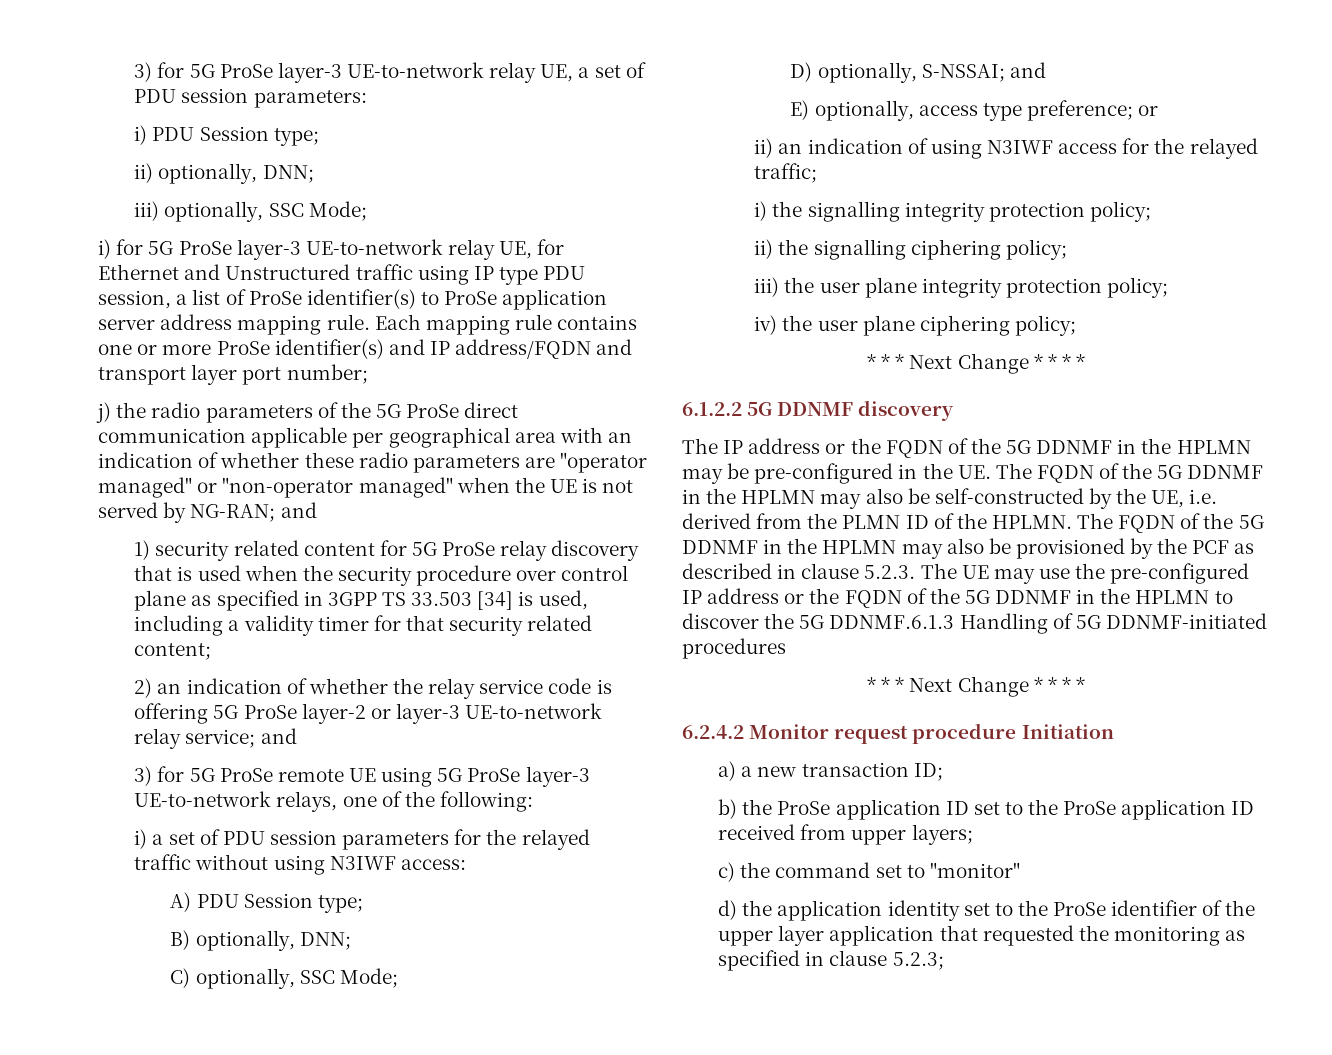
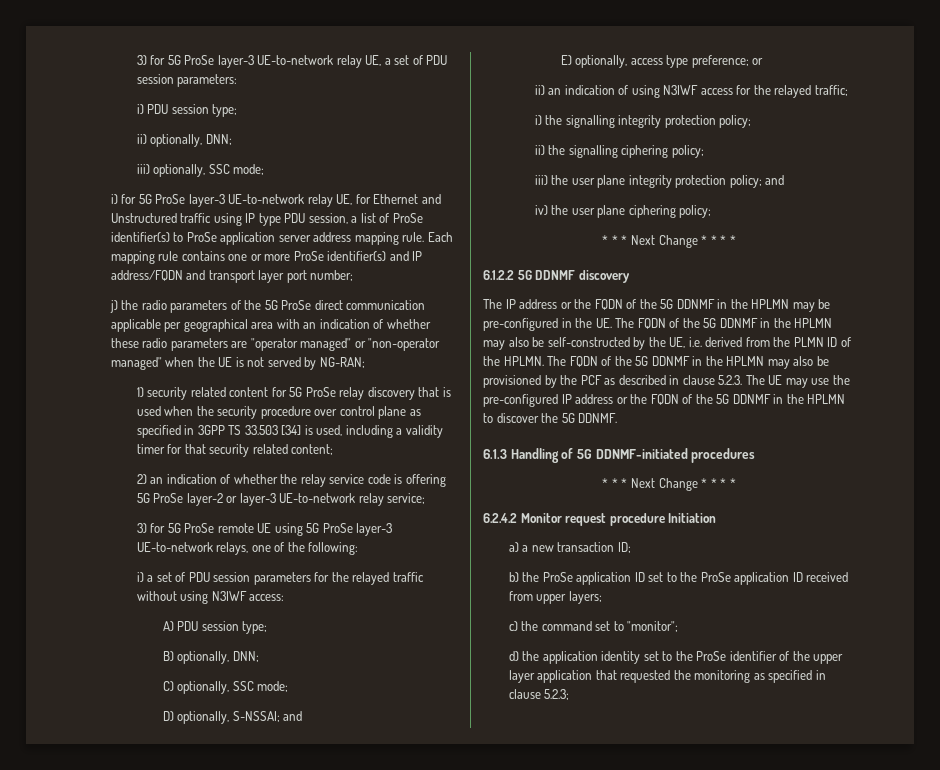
[199,126,269,141] Session -> [171,104,209,114] session
[308,201,367,221] Mode; -> [233,164,265,175] mode;
[280,502,317,518] and -> (365, 362) none
[260,728,297,744] and -> (426, 498) none
[243,893,313,908] Session -> [201,621,239,631] session
[339,968,398,988] Mode; -> [257,681,289,692] mode;
(1169, 287) none -> [765,175,785,185] and
[829,615,955,629] DDNMF.6.1.3 -> [578,413,618,423] [483,449,507,459] DDNMF. // 6.1.3
[929,862,1020,878] "monitor" -> [627,621,679,632] "monitor";

